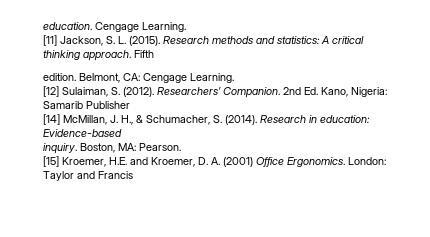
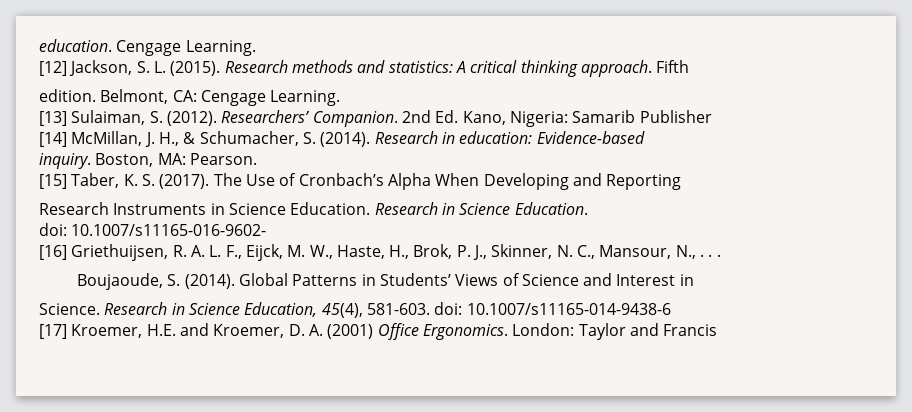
[43,35,57,46] [11] -> [39,61,67,76] [12]
[43,86,59,97] [12] -> [39,111,67,126] [13]
(59, 161) none -> [71,173,682,190] [39,202,588,215] [39,223,267,236] [39,244,721,261] [76,273,694,290] [39,302,671,318] [39,324,67,339] Taber, K. S. (2017). The Use of Cronbach’s Alpha When Developing and Reporting // Research Instruments in Science Education. Research in Science Education. // doi: 10.1007/s11165-016-9602- // [16] Griethuijsen, R. A. L. F., Eijck, M. W., Haste, H., Brok, P. J., Skinner, N. C., Mansour, N., . . . // Boujaoude, S. (2014). Global Patterns in Students’ Views of Science and Interest in // Science. Research in Science Education, 45(4), 581-603. doi: 10.1007/s11165-014-9438-6 // [17]

